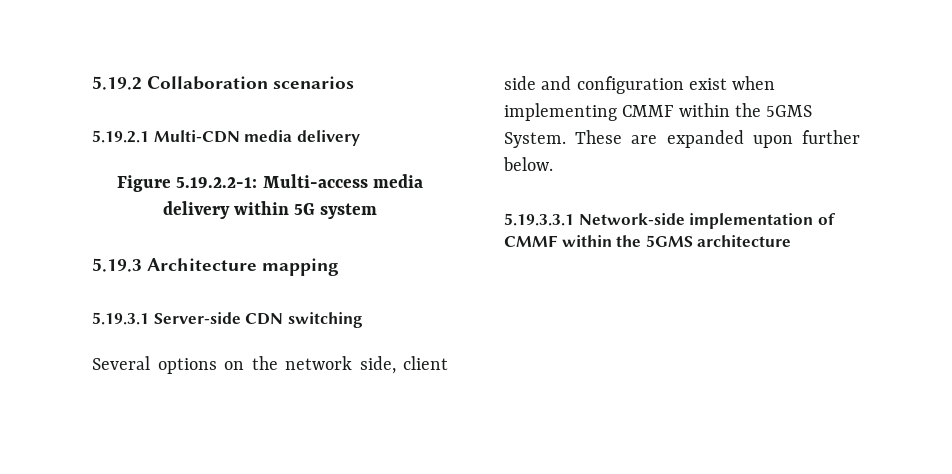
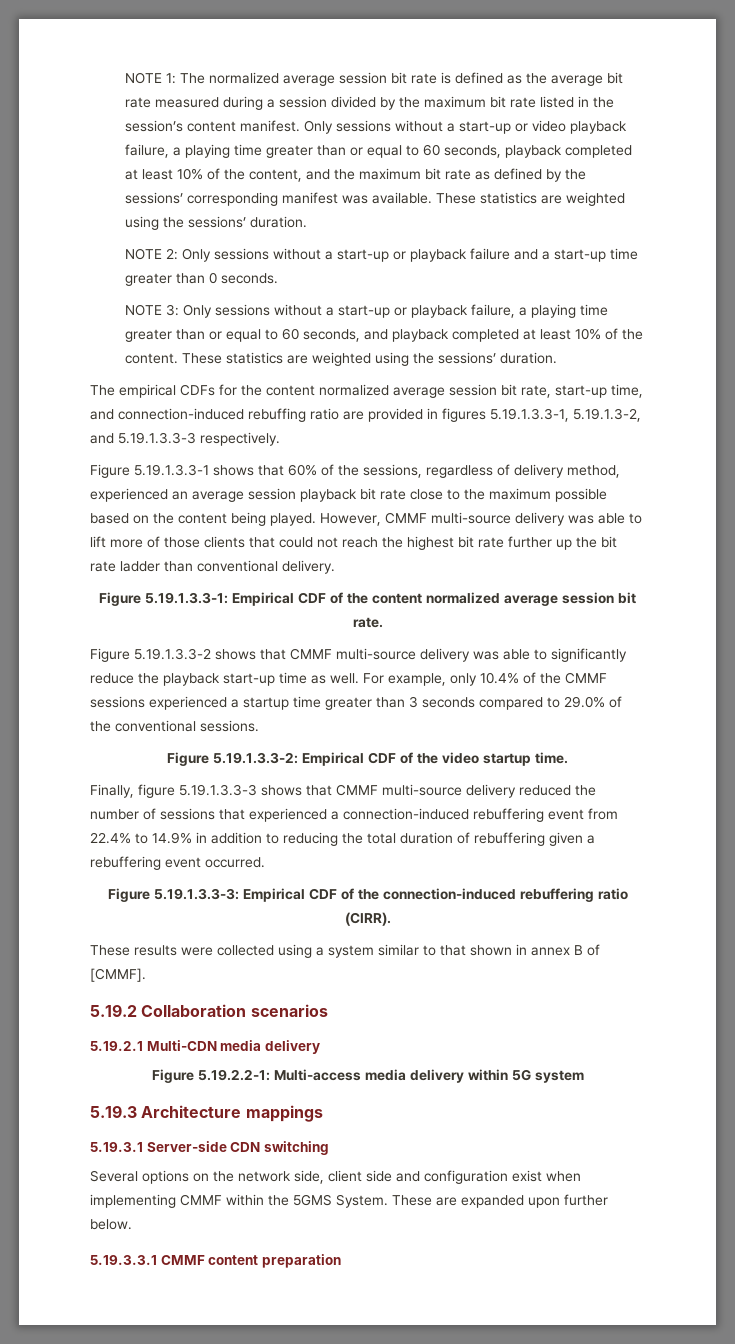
(92, 83) none -> [125,72,624,86] [125,96,615,110] [125,120,628,134] [125,144,633,158] [125,168,587,182] [125,192,626,206] [125,216,308,230] [125,248,639,262] [125,272,279,286] [125,304,609,318] [125,328,644,342] [125,352,558,366] [90,384,643,398] [90,408,641,422] [90,432,280,446] [90,464,620,478] [90,488,607,502] [90,512,642,526] [90,536,617,550] [90,560,335,574] [99,592,636,606] [352,617,383,628] [90,648,627,662] [90,672,607,686] [90,696,622,710] [90,720,259,732] [167,752,568,766] [90,784,596,798] [90,808,618,822] [90,832,595,846] [90,856,265,870] [107,888,628,902] [344,912,391,926] [90,944,600,958] [90,968,146,982] NOTE 1: The normalized average session bit rate is defined as the average bit rate measured during a session divided by the maximum bit rate listed in the session’s content manifest. Only sessions without a start-up or video playback failure, a playing time greater than or equal to 60 seconds, playback completed at least 10% of the content, and the maximum bit rate as defined by the sessions’ corresponding manifest was available. These statistics are weighted using the sessions’ duration. // NOTE 2: Only sessions without a start-up or playback failure and a start-up time greater than 0 seconds. // NOTE 3: Only sessions without a start-up or playback failure, a playing time greater than or equal to 60 seconds, and playback completed at least 10% of the content. These statistics are weighted using the sessions’ duration. // The empirical CDFs for the content normalized average session bit rate, start-up time, and connection-induced rebuffing ratio are provided in figures 5.19.1.3.3-1, 5.19.1.3-2, and 5.19.1.3.3-3 respectively. // Figure 5.19.1.3.3-1 shows that 60% of the sessions, regardless of delivery method, experienced an average session playback bit rate close to the maximum possible based on the content being played. However, CMMF multi-source delivery was able to lift more of those clients that could not reach the highest bit rate further up the bit rate ladder than conventional delivery. // Figure 5.19.1.3.3-1: Empirical CDF of the content normalized average session bit rate. // Figure 5.19.1.3.3-2 shows that CMMF multi-source delivery was able to significantly reduce the playback start-up time as well. For example, only 10.4% of the CMMF sessions experienced a startup time greater than 3 seconds compared to 29.0% of the conventional sessions. // Figure 5.19.1.3.3-2: Empirical CDF of the video startup time. // Finally, figure 5.19.1.3.3-3 shows that CMMF multi-source delivery reduced the number of sessions that experienced a connection-induced rebuffering event from 22.4% to 14.9% in addition to reducing the total duration of rebuffering given a rebuffering event occurred. // Figure 5.19.1.3.3-3: Empirical CDF of the connection-induced rebuffering ratio (CIRR). // These results were collected using a system similar to that shown in annex B of [CMMF]. //
[262,258,340,276] mapping -> [245,1105,323,1122] mappings
[578,213,836,229] [504,235,792,247] Network-side implementation of CMMF within the 5GMS architecture -> [160,1254,341,1268] CMMF content preparation

